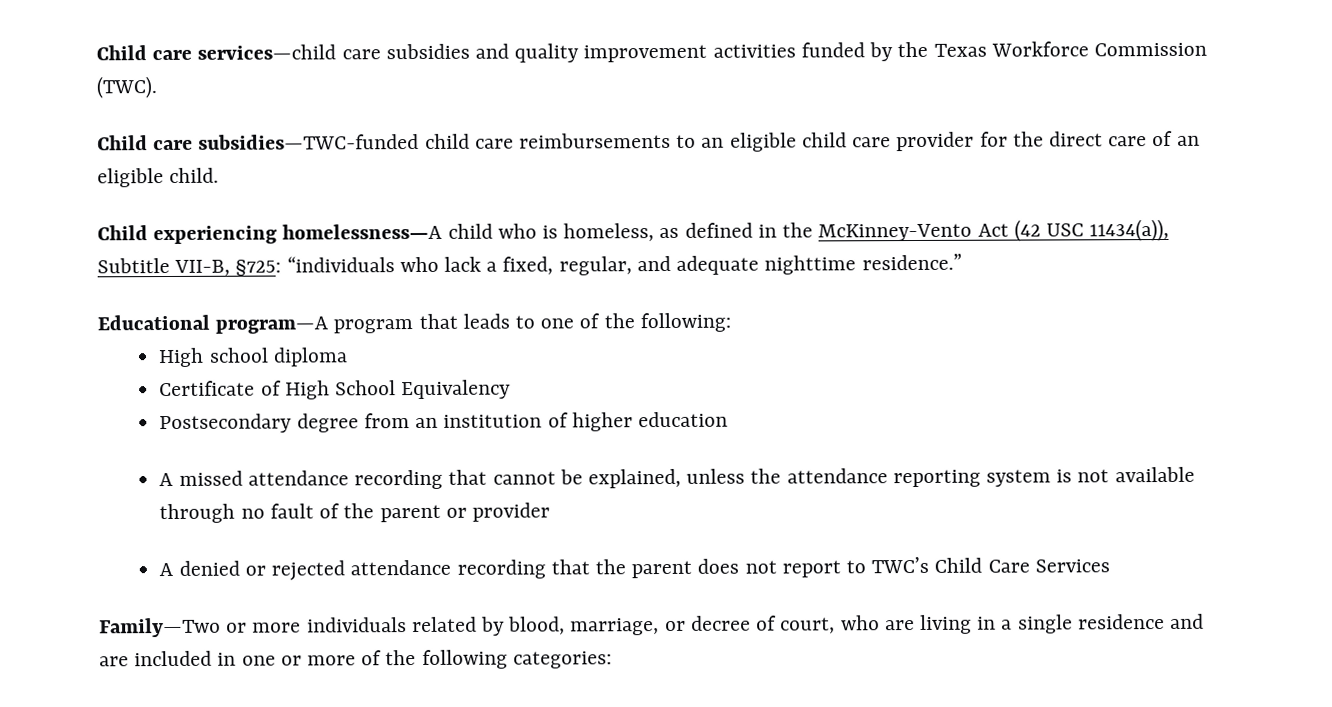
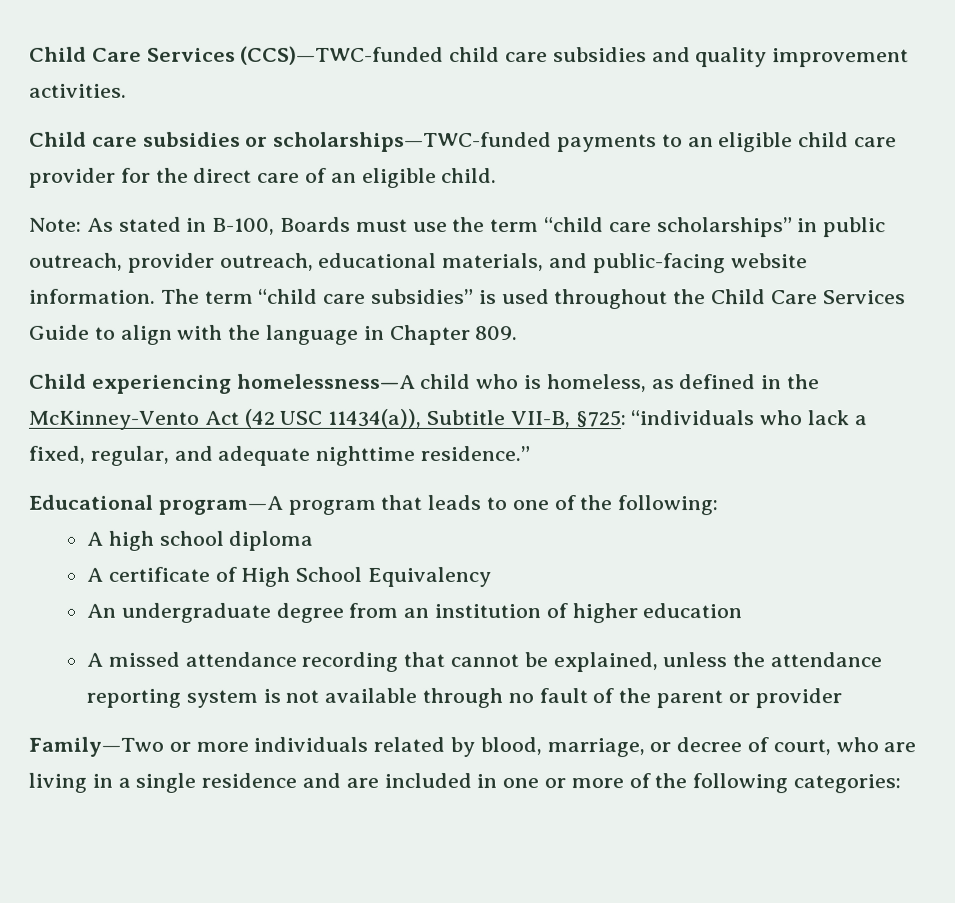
[96,44,337,61] Child care services—child -> [29,45,501,65] Child Care Services (CCS)—TWC-funded child
[712,41,1207,62] [96,76,157,99] [97,132,672,151] activities funded by the Texas Workforce Commission (TWC). // Child care subsidies—TWC-funded child care reimbursements -> [29,83,127,98] [29,131,658,153] activities. // Child care subsidies or scholarships—TWC-funded payments
(220, 175) none -> [29,216,887,238] [29,252,808,274] [29,288,906,310] [29,324,519,345] // Note: As stated in B-100, Boards must use the term “child care scholarships” in public outreach, provider outreach, educational materials, and public-facing website information. The term “child care subsidies” is used throughout the Child Care Services Guide to align with the language in Chapter 809.
[158,347,205,368] High -> [86,530,154,551] A high
[159,380,256,397] Certificate -> [86,566,210,582] A certificate
[159,413,293,434] Postsecondary -> [86,602,271,623] An undergraduate
[159,556,1110,581] // A denied or rejected attendance recording that the parent does not report to TWC’s Child Care Services -> (842, 698) none

